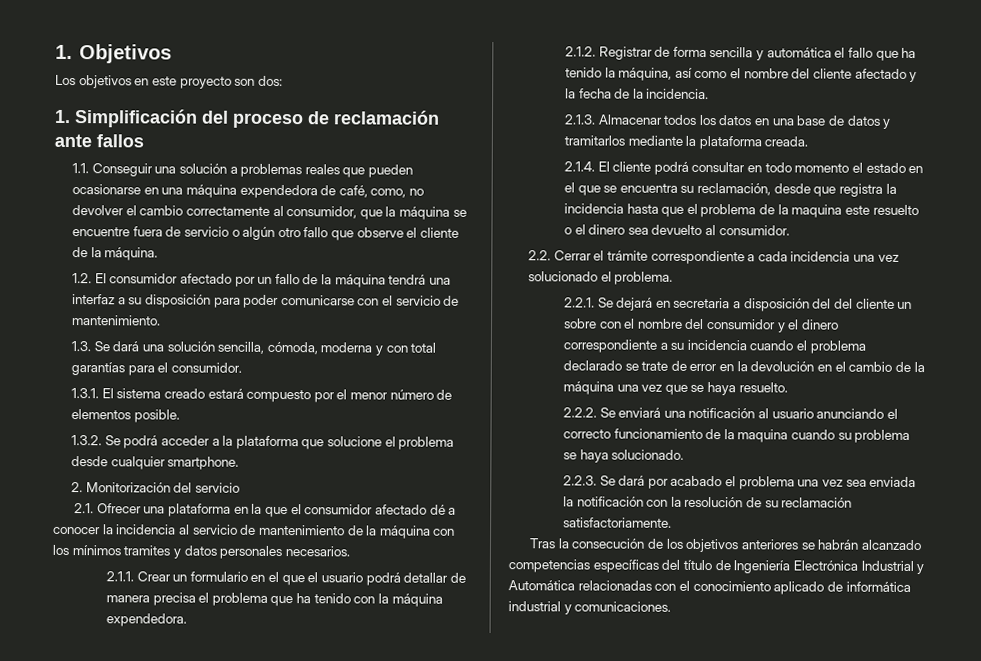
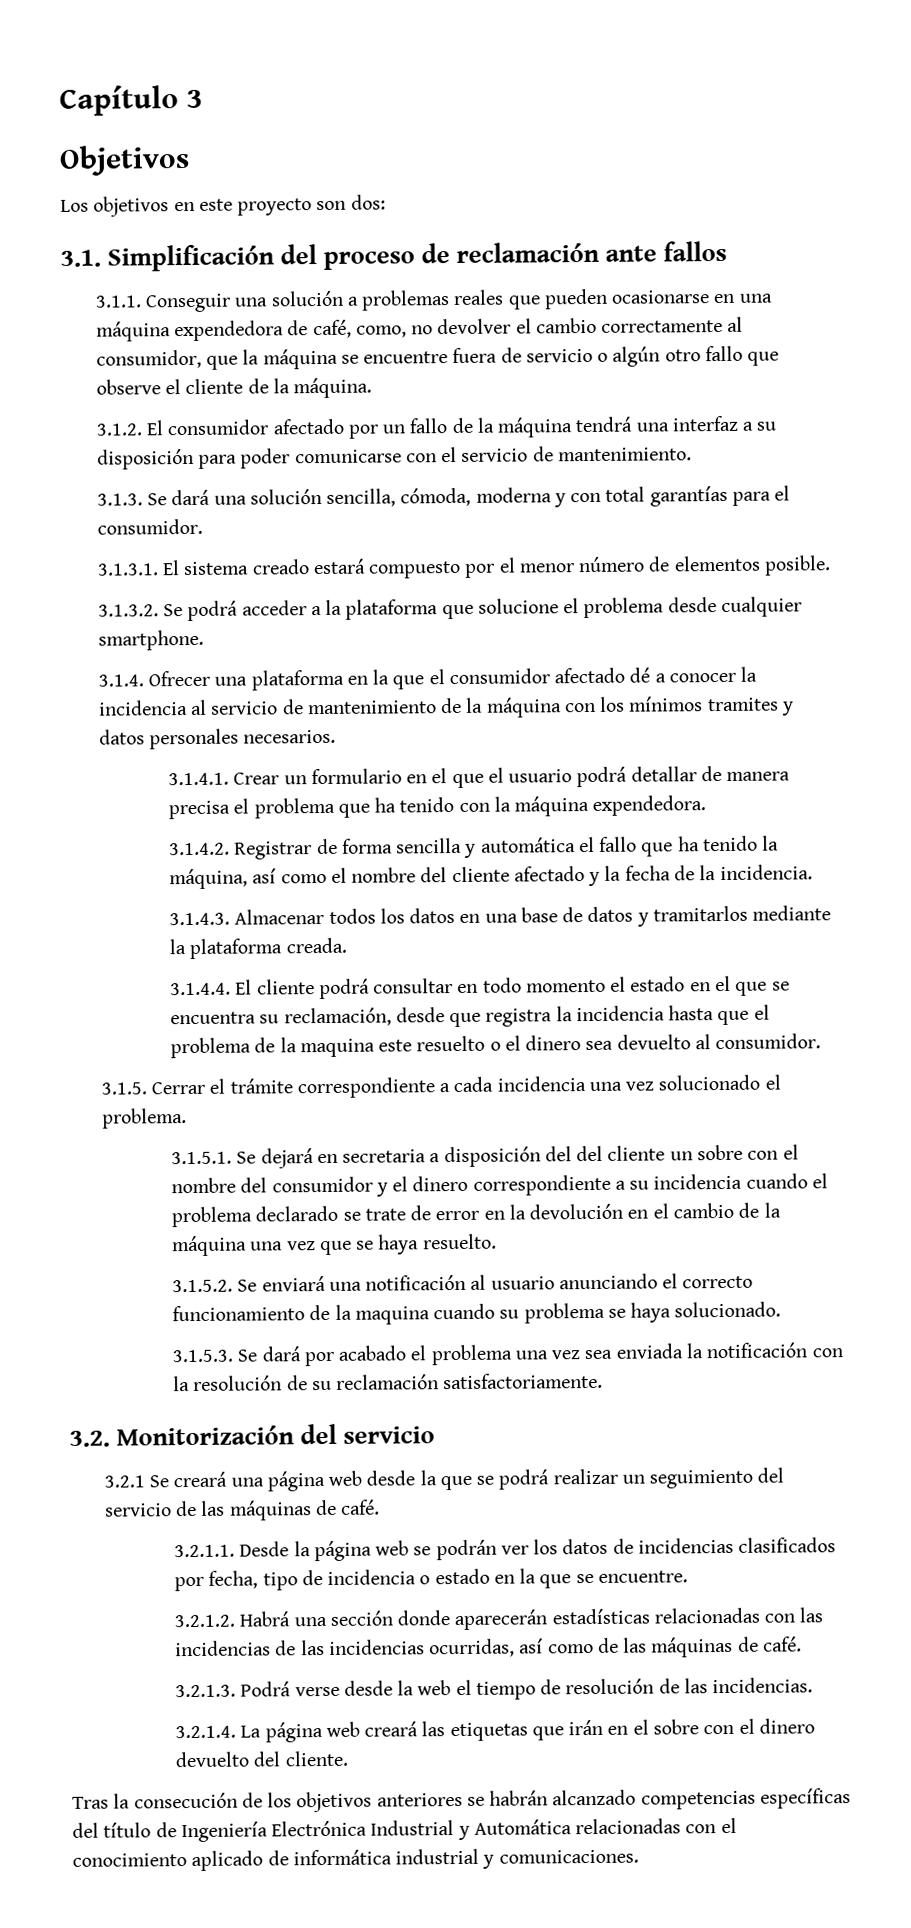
[55,44,73,60] 1. -> [59,85,204,116] Capítulo 3 //
[54,109,71,124] 1. -> [60,249,101,267] 3.1.
[71,163,89,174] 1.1. -> [94,295,142,308] 3.1.1.
[71,273,92,284] 1.2. -> [95,423,143,436] 3.1.2.
[70,341,91,352] 1.3. -> [96,493,143,506] 3.1.3.
[70,388,99,399] 1.3.1. -> [96,563,159,576] 3.1.3.1.
[70,435,102,446] 1.3.2. -> [97,604,159,617] 3.1.3.2.
[70,482,240,493] [74,503,95,514] 2. Monitorización del servicio // 2.1. -> [97,674,144,687] 3.1.4.
[105,571,134,582] 2.1.1. -> [168,772,230,786] 3.1.4.1.
[564,46,596,57] 2.1.2. -> [169,842,231,856] 3.1.4.2.
[563,114,596,125] 2.1.3. -> [169,912,231,926] 3.1.4.3.
[563,161,595,172] 2.1.4. -> [170,982,232,996] 3.1.4.4.
[527,250,551,261] 2.2. -> [100,1082,147,1095] 3.1.5.
[563,297,595,308] 2.2.1. -> [171,1151,233,1165] 3.1.5.1.
[562,407,597,418] 2.2.2. -> [172,1279,234,1293] 3.1.5.2.
[562,475,597,486] 2.2.3. -> [172,1349,234,1363] 3.1.5.3.
(672, 522) none -> [69,1423,436,1447] [103,1467,785,1492] [104,1499,381,1521] [174,1537,837,1562] [174,1568,689,1592] [174,1607,824,1631] [175,1636,803,1658] [175,1677,814,1700] [175,1718,815,1743] [175,1750,349,1768] // 3.2. Monitorización del servicio // 3.2.1 Se creará una página web desde la que se podrá realizar un seguimiento del servicio de las máquinas de café. // 3.2.1.1. Desde la página web se podrán ver los datos de incidencias clasificados por fecha, tipo de incidencia o estado en la que se encuentre. // 3.2.1.2. Habrá una sección donde aparecerán estadísticas relacionadas con las incidencias de las incidencias ocurridas, así como de las máquinas de café. // 3.2.1.3. Podrá verse desde la web el tiempo de resolución de las incidencias. // 3.2.1.4. La página web creará las etiquetas que irán en el sobre con el dinero devuelto del cliente.

